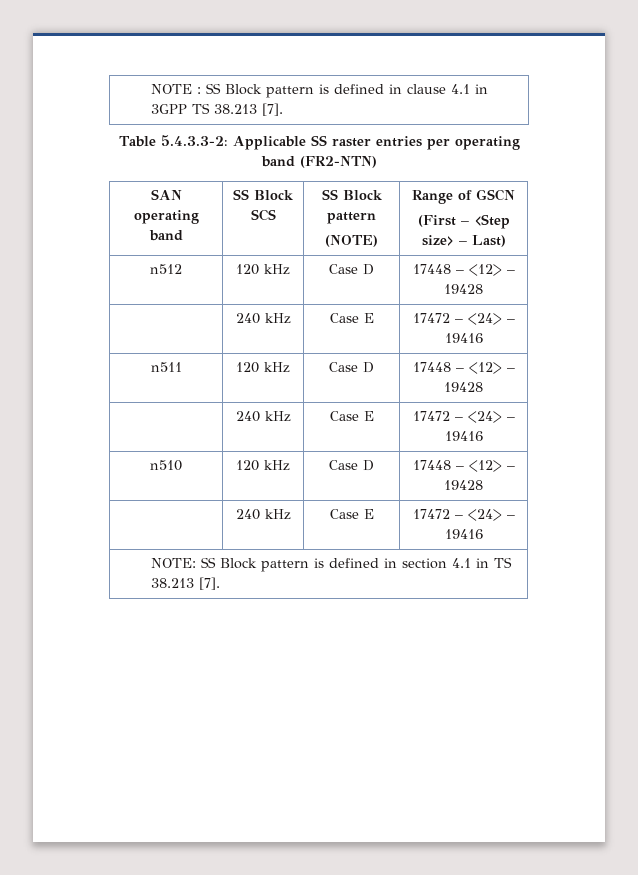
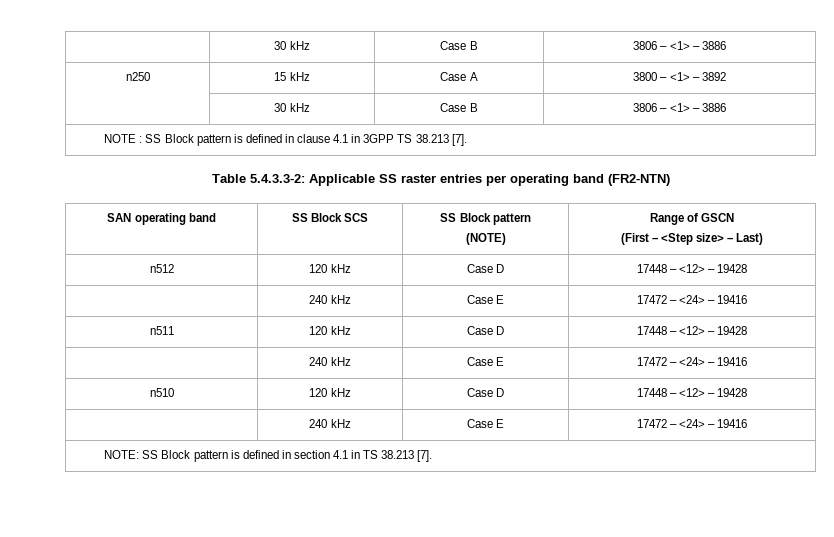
(150, 89) none -> [274,41,310,50] [440,41,478,50] [633,41,726,50] [125,72,150,81] [274,72,310,81] [440,72,478,81] [633,72,726,81] [274,103,310,112] [440,103,478,112] [633,103,726,112] | 30 kHz | Case B | 3806 – <1> – 3886 // n250 | 15 kHz | Case A | 3800 – <1> – 3892 // | 30 kHz | Case B | 3806 – <1> – 3886 //

